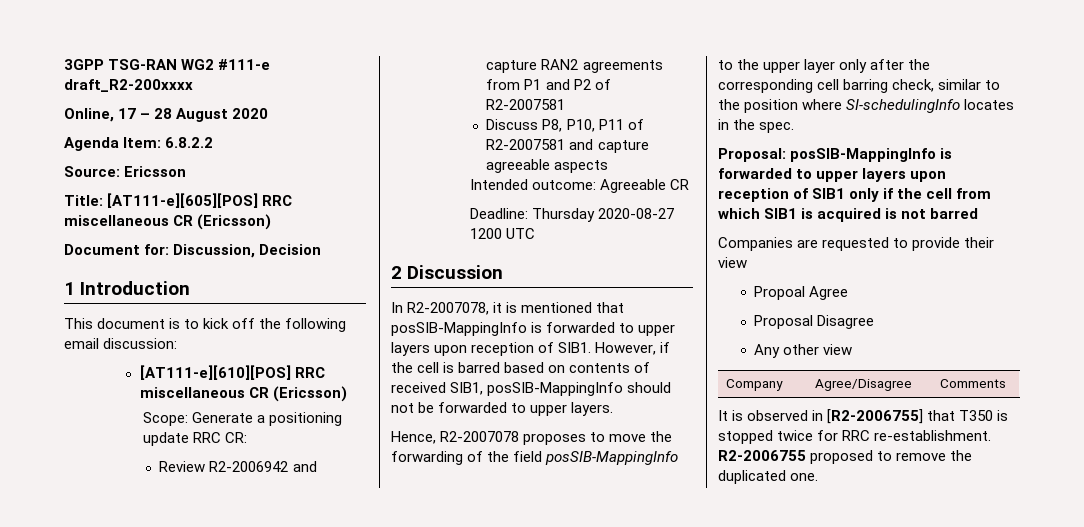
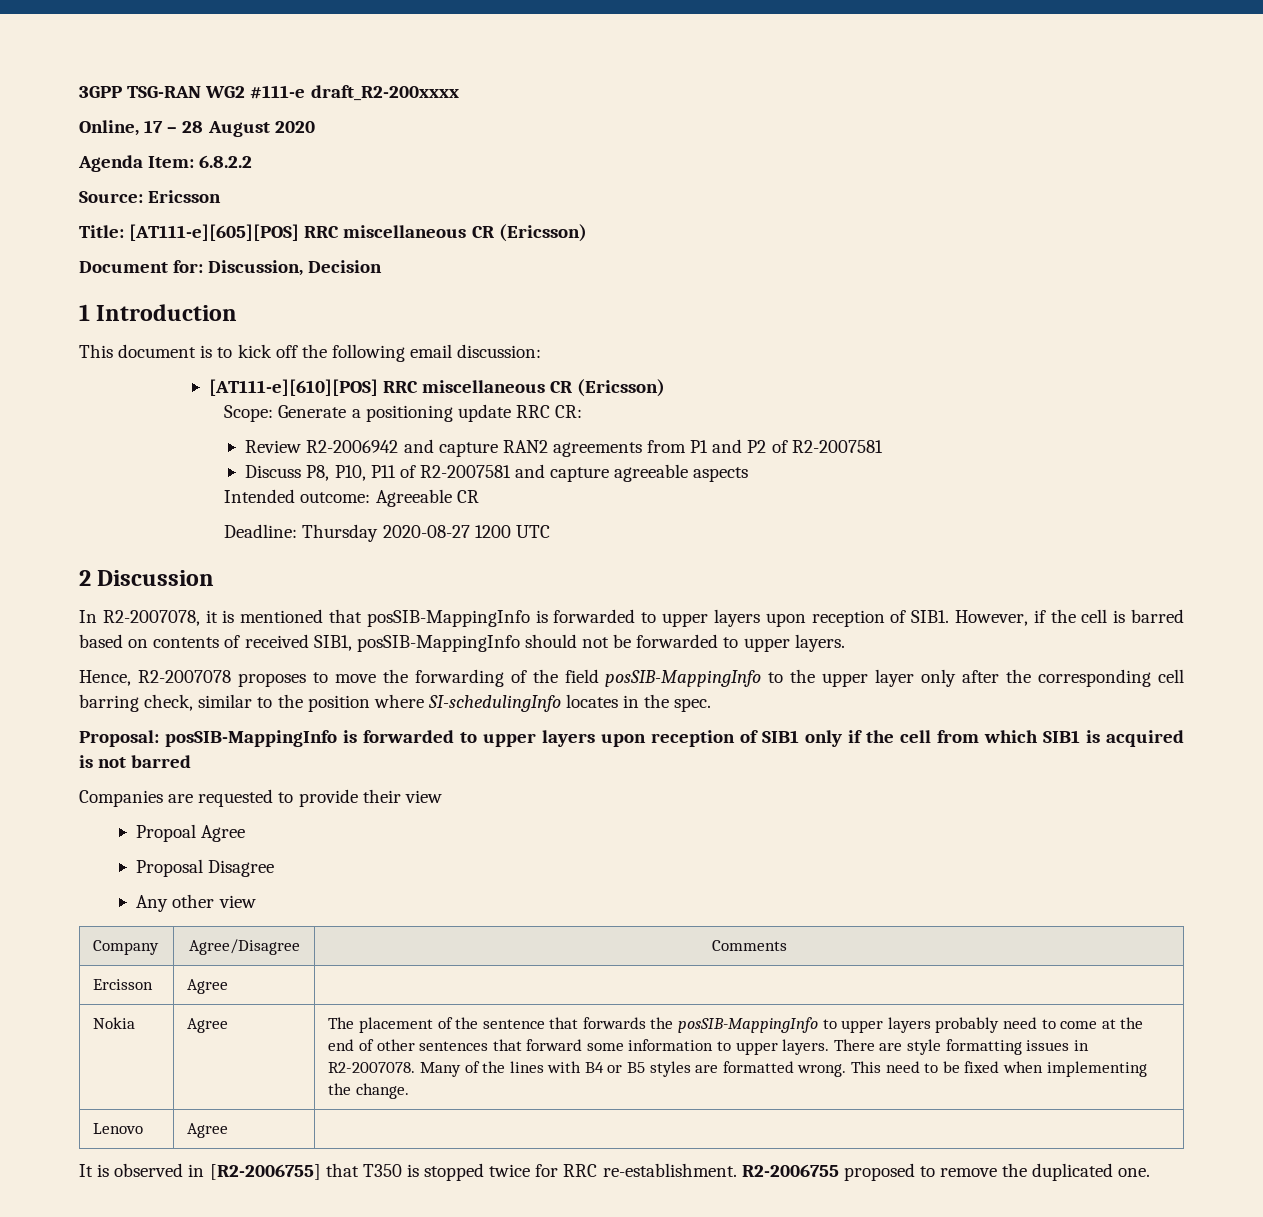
(1006, 383) none -> [93,979,154,990] [187,979,229,994] [93,1017,136,1029] [187,1018,229,1033] [328,1017,1144,1033] [328,1039,1089,1055] [328,1061,1147,1077] [328,1083,409,1099] [93,1123,144,1134] [187,1123,229,1138] // Ercisson | Agree | // Nokia | Agree | The placement of the sentence that forwards the posSIB-MappingInfo to upper layers probably need to come at the end of other sentences that forward some information to upper layers. There are style formatting issues in R2-2007078. Many of the lines with B4 or B5 styles are formatted wrong. This need to be fixed when implementing the change. // Lenovo | Agree |

